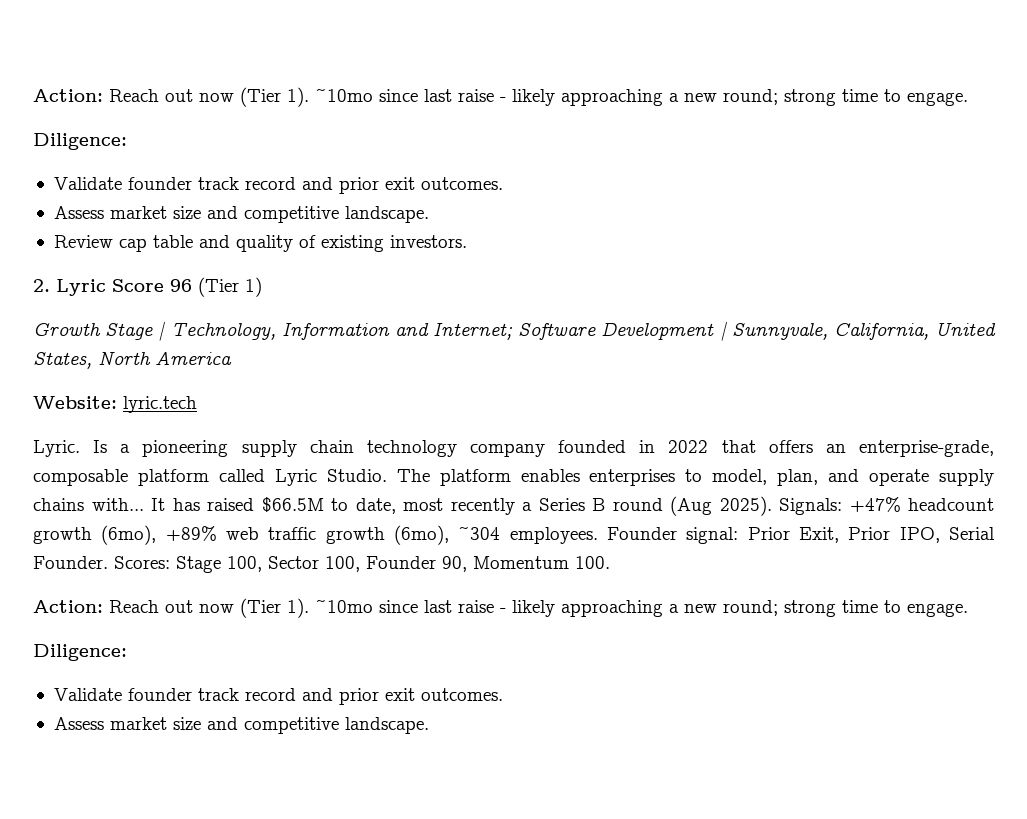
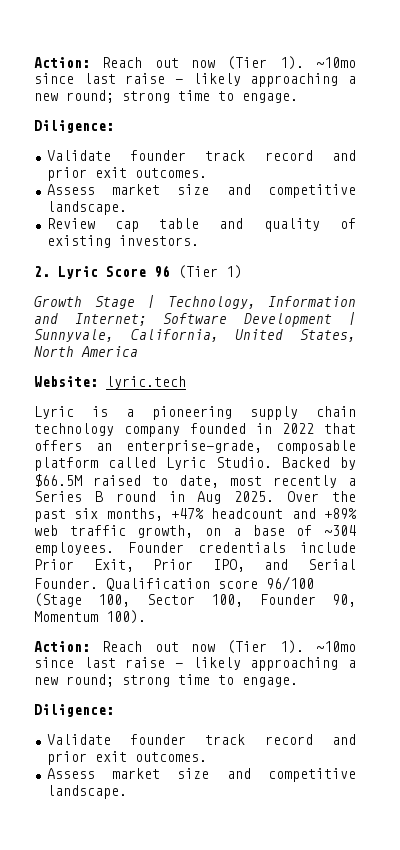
[33,440,108,457] Lyric. Is -> [34,406,108,419] Lyric is
[396,469,995,486] [33,497,324,513] The platform enables enterprises to model, plan, and operate supply chains with... It has raised $66.5M -> [282,457,356,470] [34,474,141,487] Backed by $66.5M raised
[670,496,994,516] [33,525,449,545] (Aug 2025). Signals: +47% headcount growth (6mo), +89% web traffic growth (6mo), -> [168,491,356,504] [34,508,357,522] [34,525,313,538] in Aug 2025. Over the past six months, +47% headcount and +89% web traffic growth, on a base of
[686,527,739,544] signal: -> [198,542,356,553] credentials include
(940, 535) none -> [264,559,289,570] and
[114,556,221,573] Scores: Stage -> [106,576,314,591] [34,593,82,607] Qualification score 96/100 (Stage
[575,556,610,569] 100. -> [106,610,146,624] 100).

